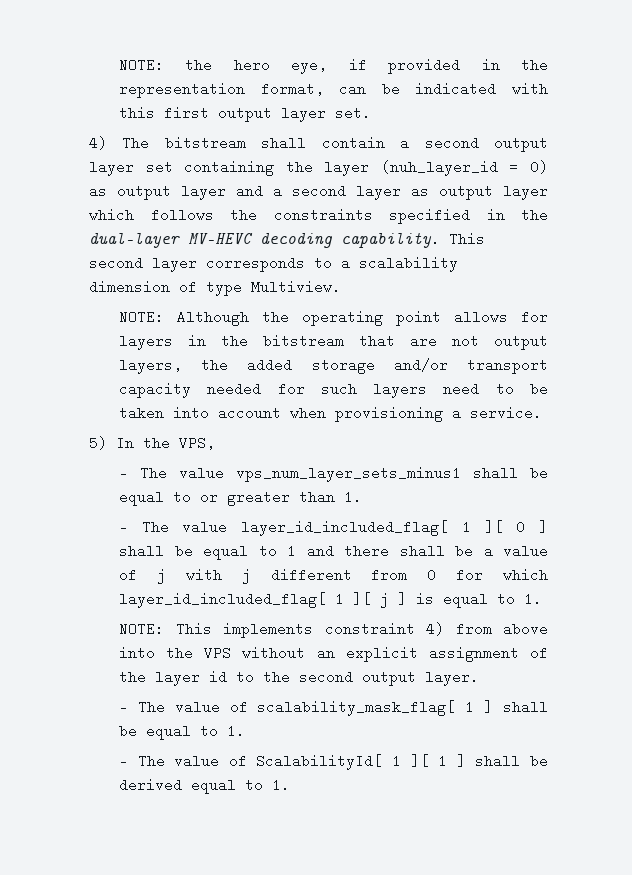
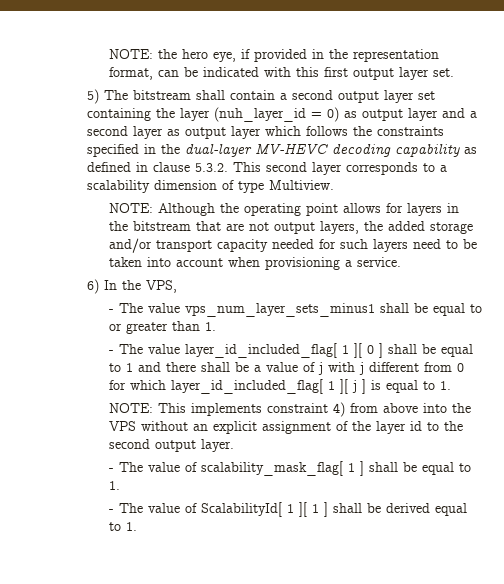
[89,136,108,150] 4) -> [86,89,99,104] 5)
[341,232,441,248] capability. -> [394,144,477,157] [86,162,228,172] capability as defined in clause 5.3.2.
[89,436,108,450] 5) -> [86,279,99,294] 6)

